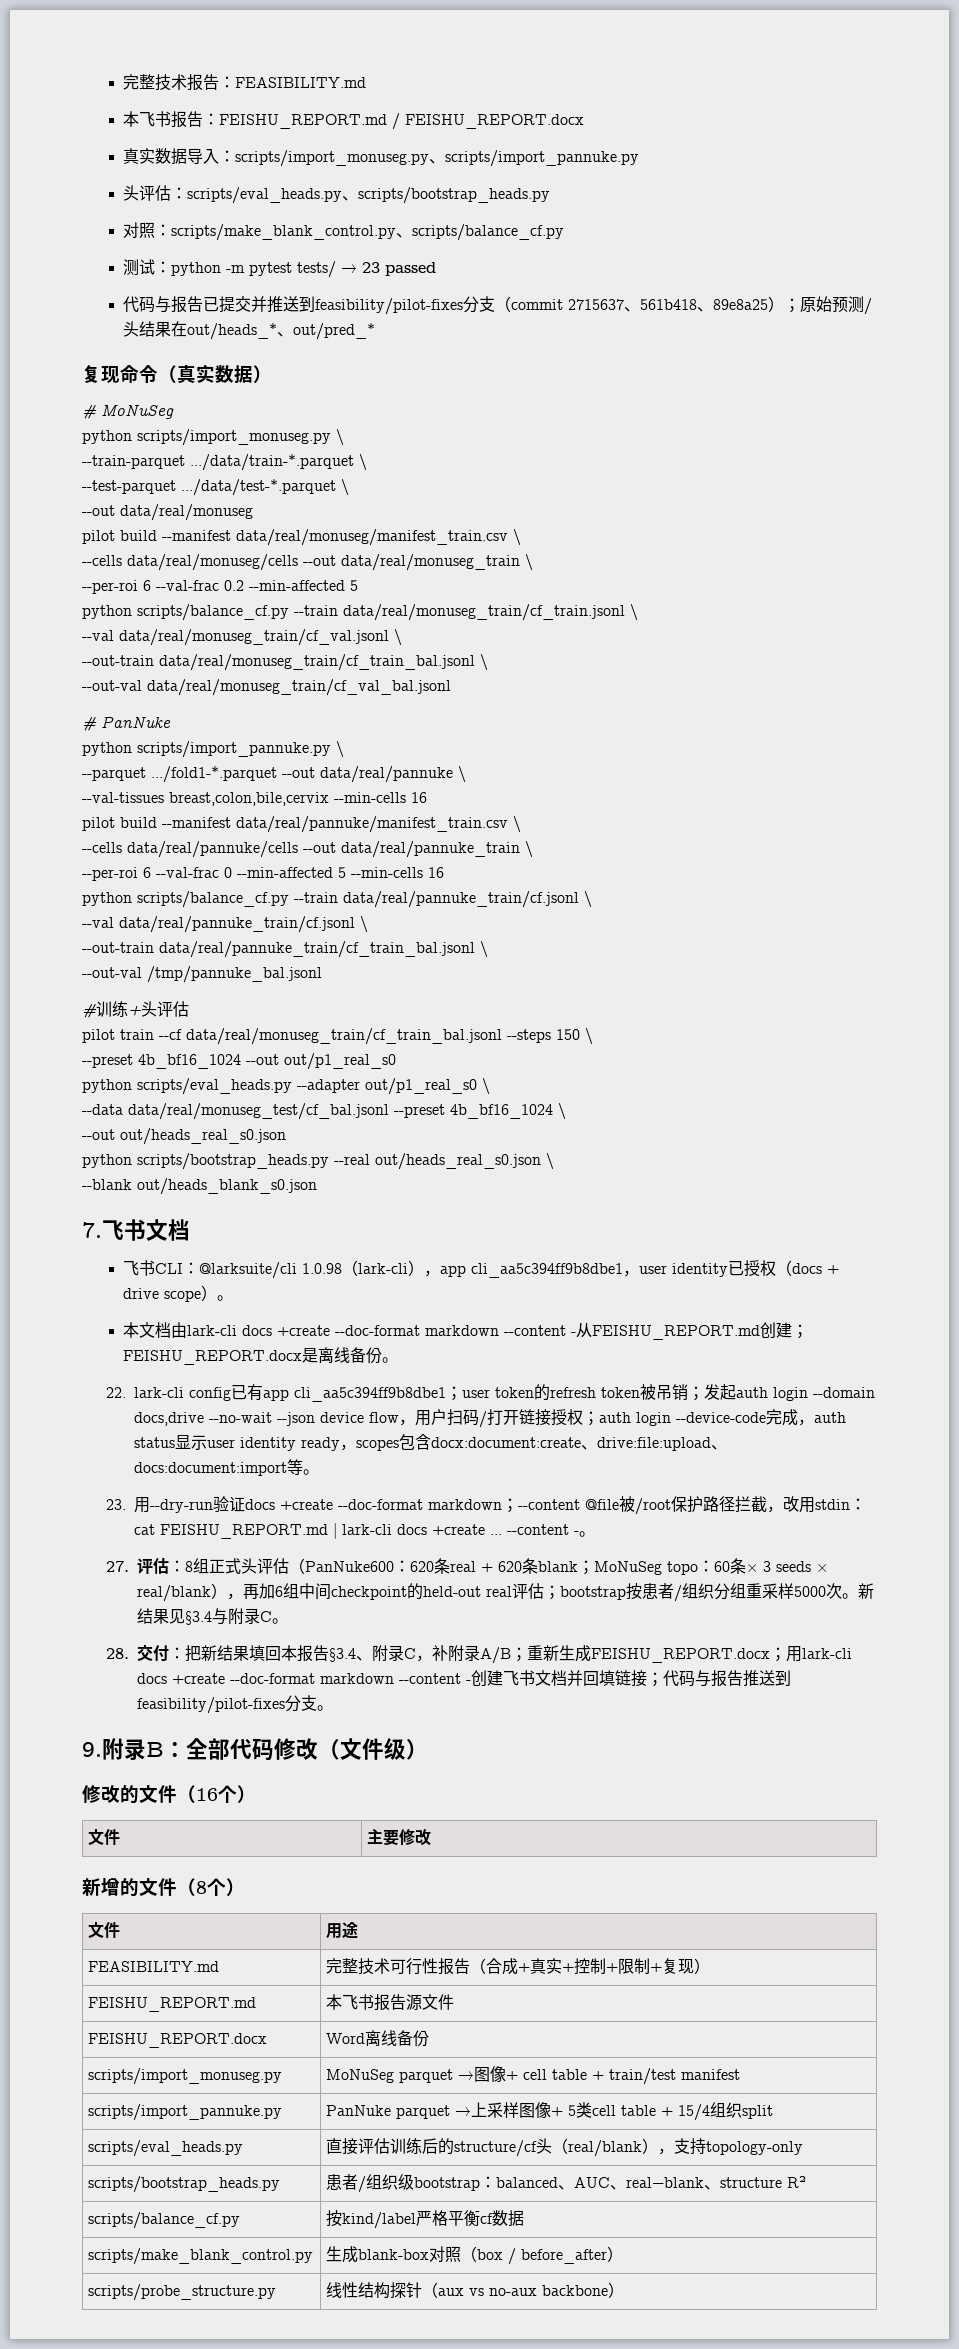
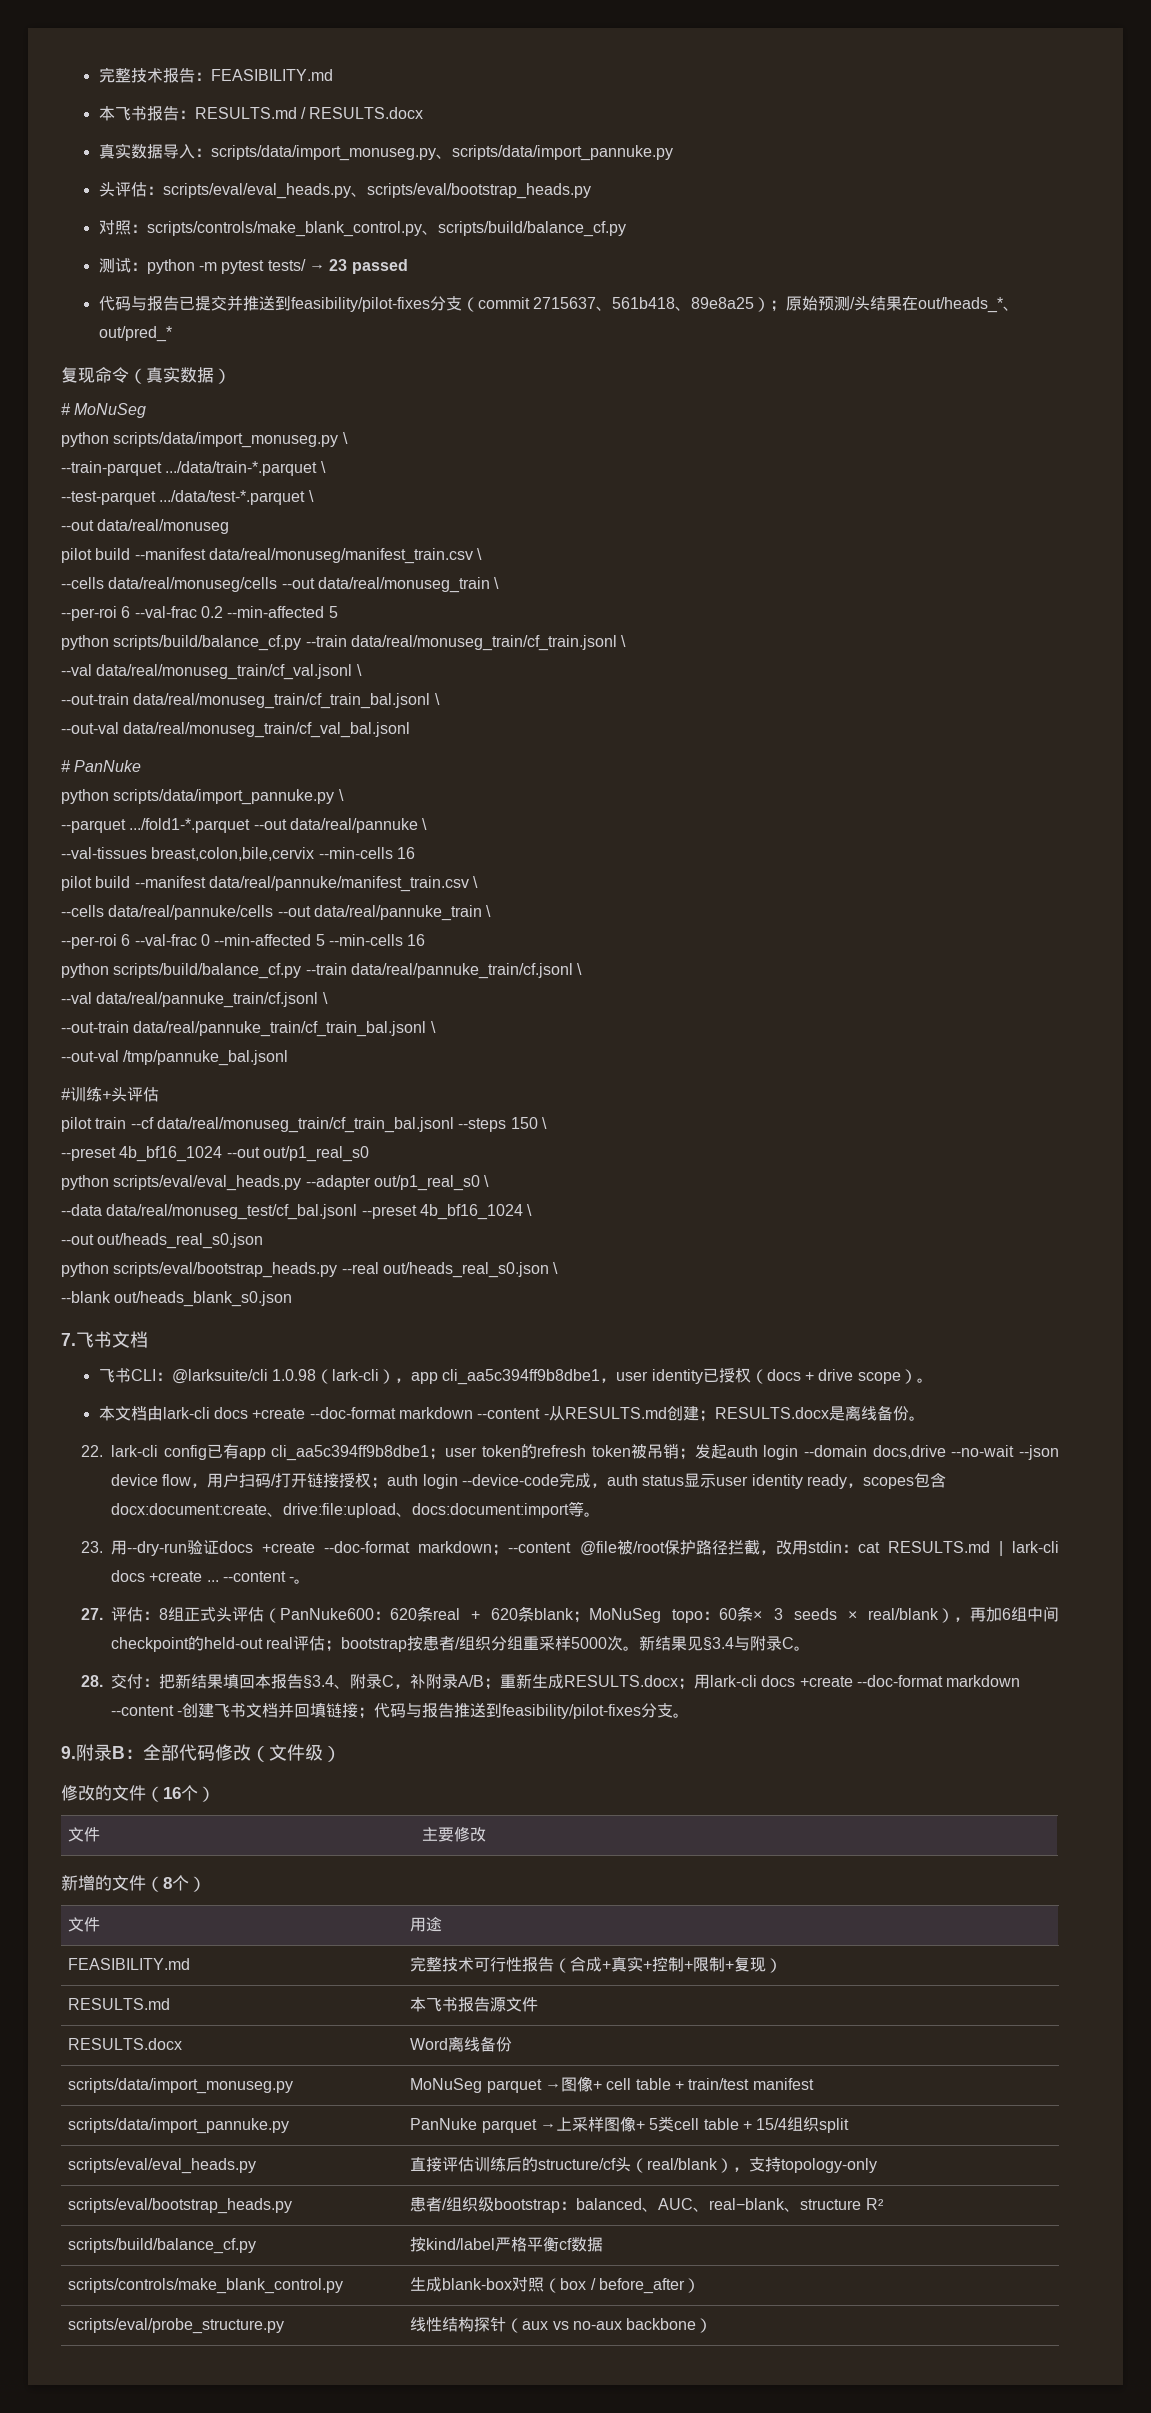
[219,113,585,130] FEISHU_REPORT.md / FEISHU_REPORT.docx -> [194,107,424,119] RESULTS.md / RESULTS.docx
[235,150,640,167] scripts/import_monuseg.py、scripts/import_pannuke.py -> [210,145,673,161] scripts/data/import_monuseg.py、scripts/data/import_pannuke.py
[187,187,551,204] scripts/eval_heads.py、scripts/bootstrap_heads.py -> [162,183,591,199] scripts/eval/eval_heads.py、scripts/eval/bootstrap_heads.py
[171,224,565,241] scripts/make_blank_control.py、scripts/balance_cf.py -> [146,221,626,237] scripts/controls/make_blank_control.py、scripts/build/balance_cf.py
[137,429,331,446] scripts/import_monuseg.py -> [113,432,339,448] scripts/data/import_monuseg.py
[137,604,289,621] scripts/balance_cf.py -> [113,635,302,651] scripts/build/balance_cf.py
[137,741,331,758] scripts/import_pannuke.py -> [113,789,335,805] scripts/data/import_pannuke.py
[137,891,289,908] scripts/balance_cf.py -> [113,963,302,979] scripts/build/balance_cf.py
[137,1078,292,1095] scripts/eval_heads.py -> [113,1175,302,1191] scripts/eval/eval_heads.py
[137,1153,329,1170] scripts/bootstrap_heads.py -> [113,1262,338,1278] scripts/eval/bootstrap_heads.py
[592,1322,809,1340] [123,1350,303,1365] FEISHU_REPORT.md创建；FEISHU_REPORT.docx -> [564,1406,829,1422] RESULTS.md创建；RESULTS.docx
[159,1524,328,1539] FEISHU_REPORT.md -> [887,1541,990,1553] RESULTS.md
[590,1648,770,1663] FEISHU_REPORT.docx -> [564,1675,679,1687] RESULTS.docx
[88,1997,257,2012] FEISHU_REPORT.md -> [68,1998,171,2010] RESULTS.md
[88,2033,268,2048] FEISHU_REPORT.docx -> [68,2038,183,2050] RESULTS.docx
[88,2068,283,2085] scripts/import_monuseg.py -> [68,2078,294,2094] scripts/data/import_monuseg.py
[88,2104,283,2121] scripts/import_pannuke.py -> [68,2118,290,2134] scripts/data/import_pannuke.py
[88,2140,244,2157] scripts/eval_heads.py -> [68,2158,257,2174] scripts/eval/eval_heads.py
[88,2176,281,2193] scripts/bootstrap_heads.py -> [68,2198,293,2214] scripts/eval/bootstrap_heads.py
[88,2212,241,2229] scripts/balance_cf.py -> [68,2238,257,2254] scripts/build/balance_cf.py
[88,2248,314,2265] scripts/make_blank_control.py -> [68,2278,344,2294] scripts/controls/make_blank_control.py
[88,2284,277,2301] scripts/probe_structure.py -> [68,2318,285,2334] scripts/eval/probe_structure.py

